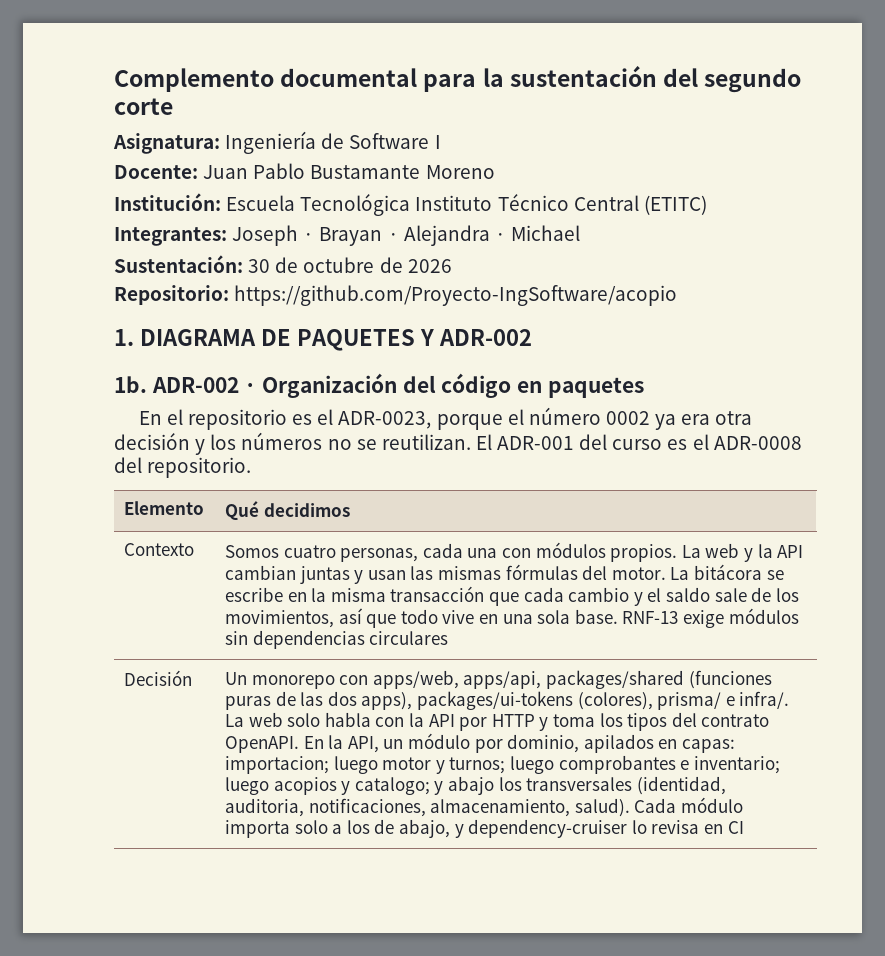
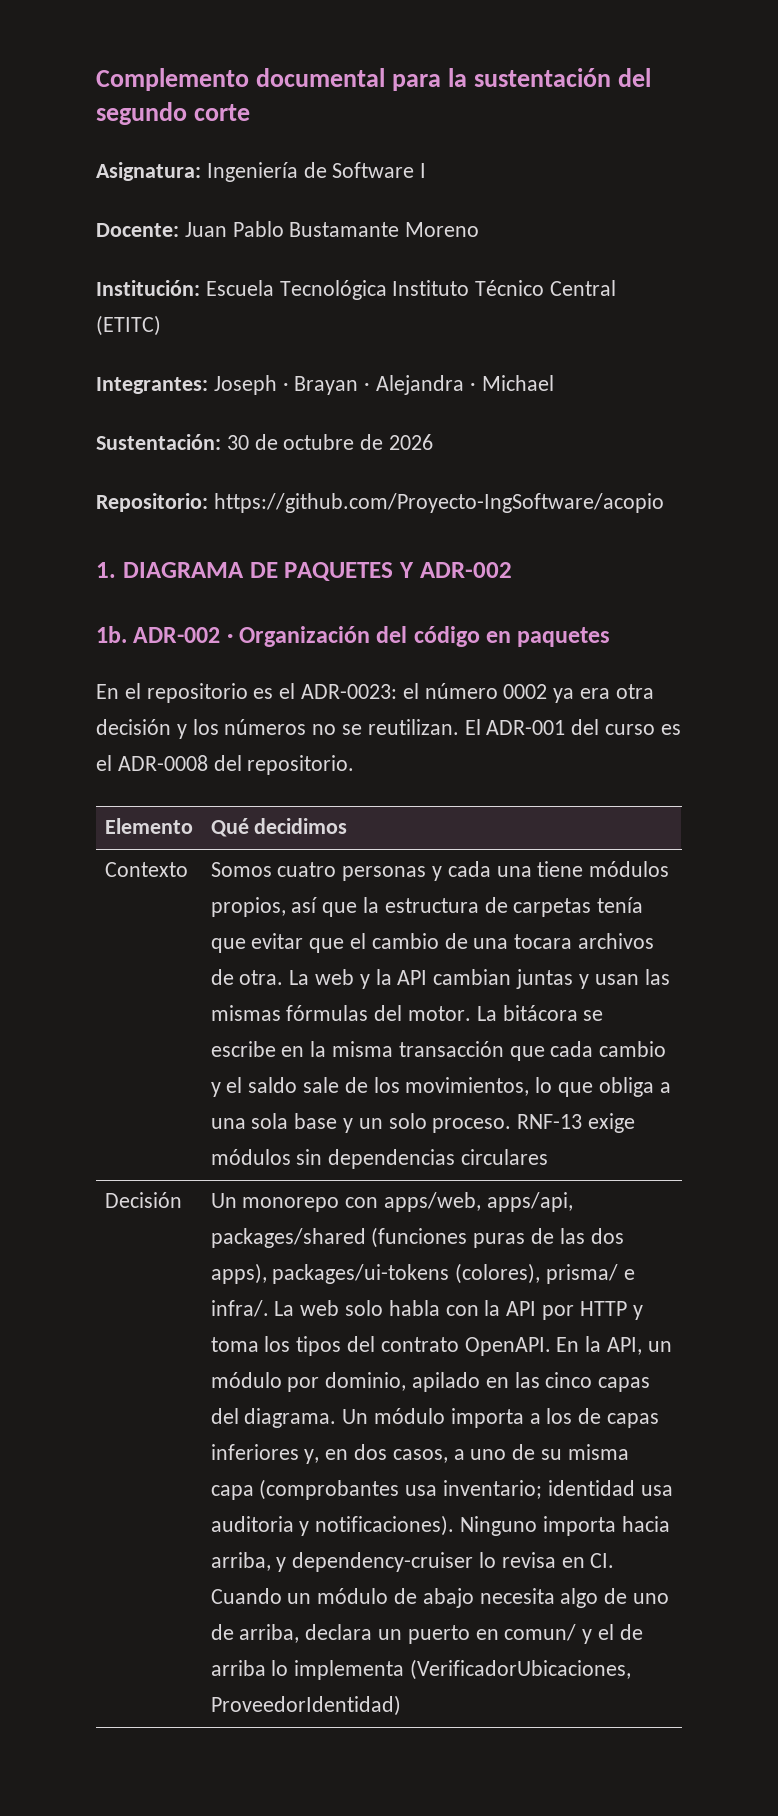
[338,411,503,430] ADR-0023, porque -> [301,684,398,699] ADR-0023:
[340,542,678,562] personas, cada una con módulos propios. -> [342,861,670,881] [210,897,644,917] [210,933,655,953] [210,969,284,985] personas y cada una tiene módulos propios, así que la estructura de carpetas tenía que evitar que el cambio de una tocara archivos de otra.
[338,608,618,628] así que todo vive en una sola base. -> [535,1077,671,1097] [210,1113,512,1133] lo que obliga a una sola base y un solo proceso.
[583,734,735,753] [225,755,780,774] [225,776,726,795] [225,798,677,817] apilados en capas: importacion; luego motor y turnos; luego comprobantes e inventario; luego acopios y catalogo; y abajo los transversales (identidad, auditoria, notificaciones, almacenamiento, salud). Cada -> [412,1372,651,1392] [210,1408,369,1428] apilado en las cinco capas del diagrama. Un
[294,820,328,834] solo -> (524, 1418) none
[399,819,451,838] abajo, -> [607,1413,660,1428] [210,1444,629,1464] [210,1479,673,1500] [210,1515,670,1536] [210,1552,271,1571] capas inferiores y, en dos casos, a uno de su misma capa (comprobantes usa inventario; identidad usa auditoria y notificaciones). Ninguno importa hacia arriba,
[727,821,744,834] CI -> [590,1553,615,1568] [210,1588,670,1608] [210,1624,643,1644] [210,1659,632,1680] [210,1695,401,1716] CI. Cuando un módulo de abajo necesita algo de uno de arriba, declara un puerto en comun/ y el de arriba lo implementa (VerificadorUbicaciones, ProveedorIdentidad)

